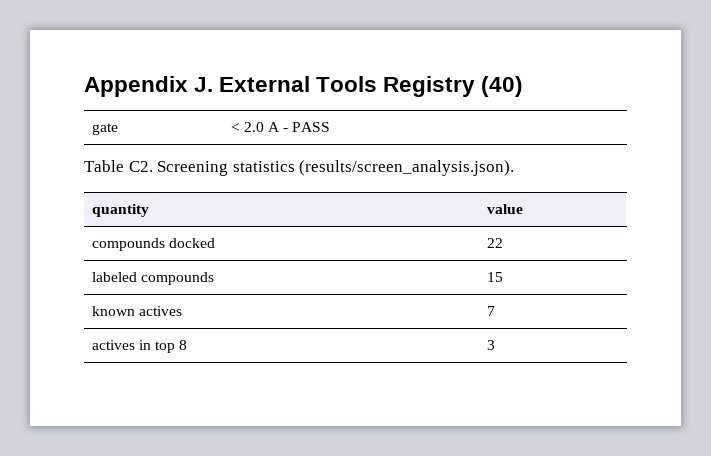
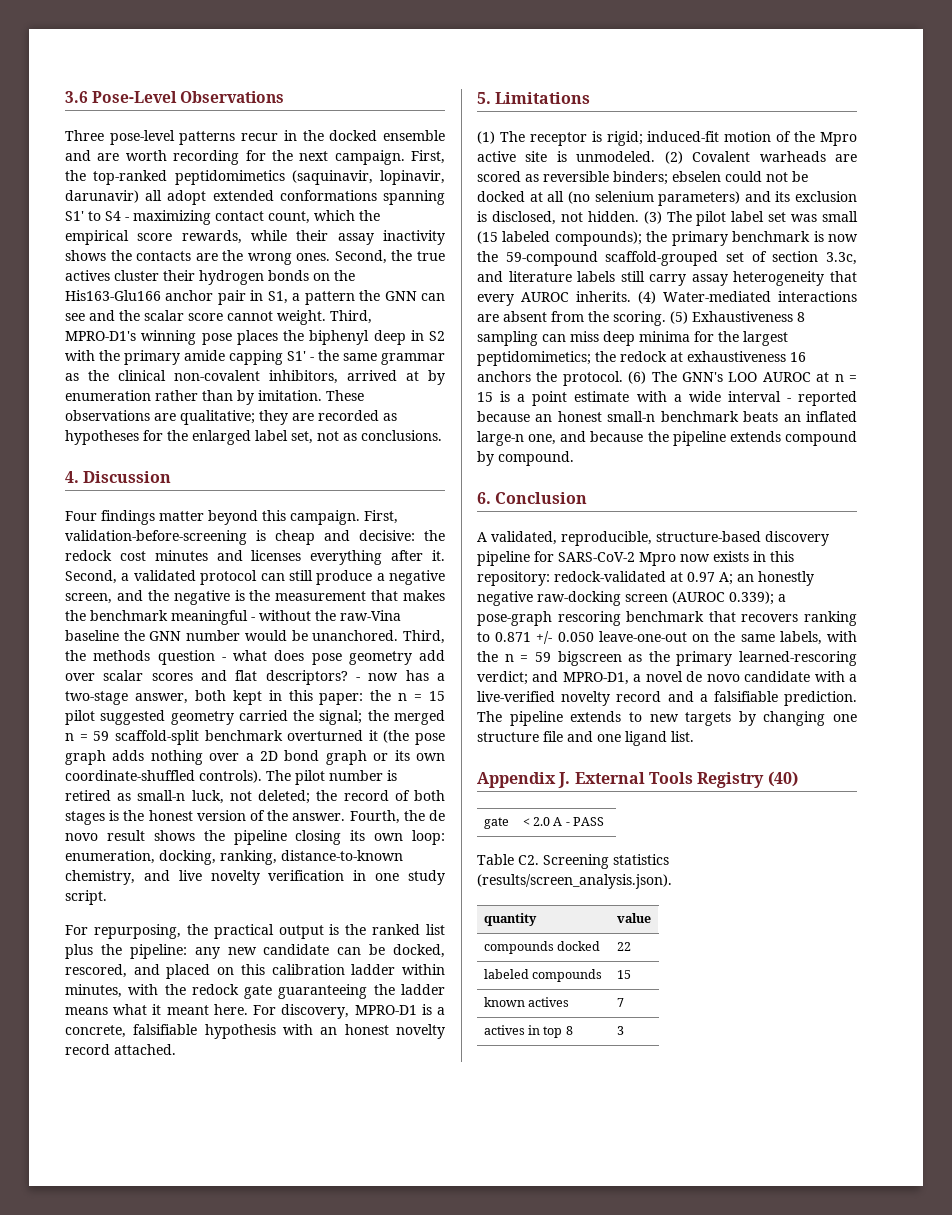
(84, 86) none -> [65,91,285,103] [65,130,446,145] [65,150,445,165] [65,170,445,185] [65,190,445,205] [65,210,380,225] [65,230,445,245] [65,250,445,265] [65,270,355,285] [65,290,446,305] [65,310,372,325] [65,330,445,345] [65,350,445,365] [65,370,445,385] [65,390,364,405] [65,410,397,425] [65,430,442,445] [65,471,172,483] [65,510,398,525] [65,530,445,545] [65,550,445,565] [65,570,445,585] [65,590,445,605] [65,610,401,625] [65,630,446,644] [65,650,445,665] [65,670,445,685] [65,690,445,705] [65,710,445,725] [65,730,445,745] [65,750,445,765] [65,770,397,785] [65,790,446,804] [65,810,445,825] [65,830,445,845] [65,850,403,865] [65,870,445,885] [65,890,107,905] [65,924,445,939] [65,944,445,959] [65,964,445,979] [65,984,445,999] [65,1004,446,1019] [65,1024,445,1039] [65,1044,176,1055] [477,92,591,104] [477,131,857,146] [477,151,857,164] [477,171,808,185] [477,191,857,206] [477,211,858,226] [477,231,858,246] [477,251,857,266] [477,271,857,286] [477,291,857,306] [477,311,805,326] [477,331,788,346] [477,351,806,366] [477,371,857,386] [477,391,857,406] [477,411,857,422] [477,431,857,446] [477,451,574,466] [477,492,588,504] [477,531,829,546] [477,551,794,566] [477,571,814,586] [477,591,786,606] [477,611,857,626] [477,631,857,645] [477,651,857,666] [477,671,858,685] [477,691,857,706] [477,711,857,726] [477,731,694,746] 3.6 Pose-Level Observations // Three pose-level patterns recur in the docked ensemble and are worth recording for the next campaign. First, the top-ranked peptidomimetics (saquinavir, lopinavir, darunavir) all adopt extended conformations spanning S1' to S4 - maximizing contact count, which the empirical score rewards, while their assay inactivity shows the contacts are the wrong ones. Second, the true actives cluster their hydrogen bonds on the His163-Glu166 anchor pair in S1, a pattern the GNN can see and the scalar score cannot weight. Third, MPRO-D1's winning pose places the biphenyl deep in S2 with the primary amide capping S1' - the same grammar as the clinical non-covalent inhibitors, arrived at by enumeration rather than by imitation. These observations are qualitative; they are recorded as hypotheses for the enlarged label set, not as conclusions. // 4. Discussion // Four findings matter beyond this campaign. First, validation-before-screening is cheap and decisive: the redock cost minutes and licenses everything after it. Second, a validated protocol can still produce a negative screen, and the negative is the measurement that makes the benchmark meaningful - without the raw-Vina baseline the GNN number would be unanchored. Third, the methods question - what does pose geometry add over scalar scores and flat descriptors? - now has a two-stage answer, both kept in this paper: the n = 15 pilot suggested geometry carried the signal; the merged n = 59 scaffold-split benchmark overturned it (the pose graph adds nothing over a 2D bond graph or its own coordinate-shuffled controls). The pilot number is retired as small-n luck, not deleted; the record of both stages is the honest version of the answer. Fourth, the de novo result shows the pipeline closing its own loop: enumeration, docking, ranking, distance-to-known chemistry, and live novelty verification in one study script. // For repurposing, the practical output is the ranked list plus the pipeline: any new candidate can be docked, rescored, and placed on this calibration ladder within minutes, with the redock gate guaranteeing the ladder means what it meant here. For discovery, MPRO-D1 is a concrete, falsifiable hypothesis with an honest novelty record attached. // 5. Limitations // (1) The receptor is rigid; induced-fit motion of the Mpro active site is unmodeled. (2) Covalent warheads are scored as reversible binders; ebselen could not be docked at all (no selenium parameters) and its exclusion is disclosed, not hidden. (3) The pilot label set was small (15 labeled compounds); the primary benchmark is now the 59-compound scaffold-grouped set of section 3.3c, and literature labels still carry assay heterogeneity that every AUROC inherits. (4) Water-mediated interactions are absent from the scoring. (5) Exhaustiveness 8 sampling can miss deep minima for the largest peptidomimetics; the redock at exhaustiveness 16 anchors the protocol. (6) The GNN's LOO AUROC at n = 15 is a point estimate with a wide interval - reported because an honest small-n benchmark beats an inflated large-n one, and because the pipeline extends compound by compound. // 6. Conclusion // A validated, reproducible, structure-based discovery pipeline for SARS-CoV-2 Mpro now exists in this repository: redock-validated at 0.97 A; an honestly negative raw-docking screen (AUROC 0.339); a pose-graph rescoring benchmark that recovers ranking to 0.871 +/- 0.050 leave-one-out on the same labels, with the n = 59 bigscreen as the primary learned-rescoring verdict; and MPRO-D1, a novel de novo candidate with a live-verified novelty record and a falsifiable prediction. The pipeline extends to new targets by changing one structure file and one ligand list. //

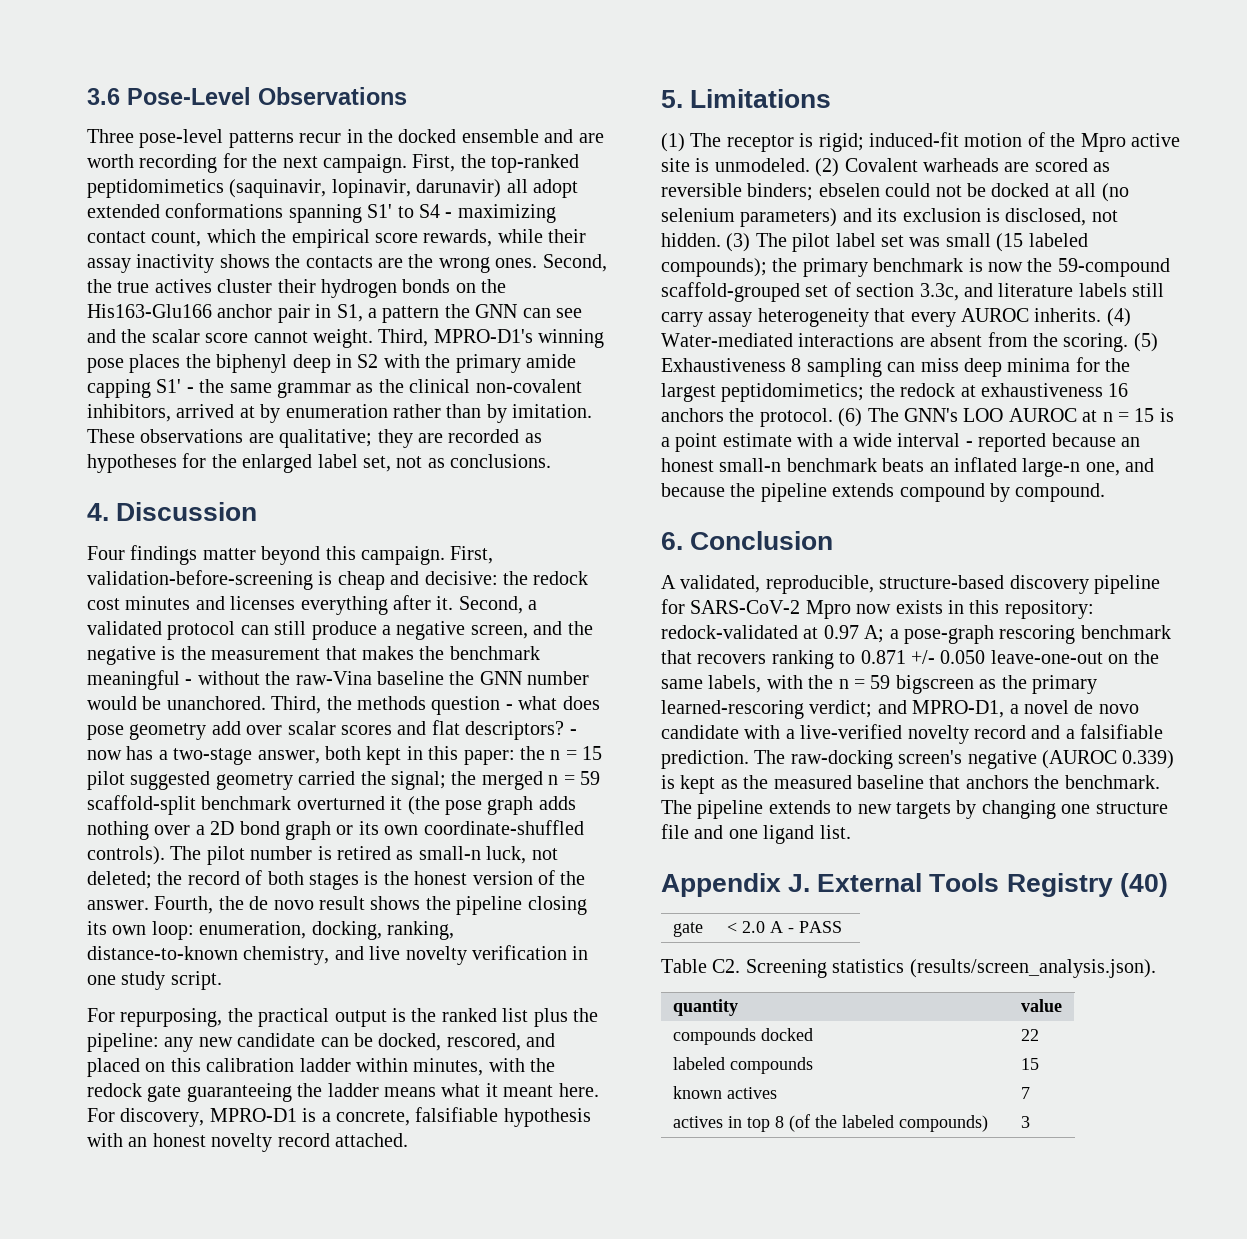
[737,571,814,586] [477,591,774,606] an honestly negative raw-docking screen (AUROC 0.339); -> (885, 634) none
(502, 716) none -> [790,750,1175,769] [661,775,1160,794] [661,800,692,814] raw-docking screen's negative (AUROC 0.339) is kept as the measured baseline that anchors the benchmark. The
(573, 1030) none -> [788,1114,988,1132] (of the labeled compounds)

